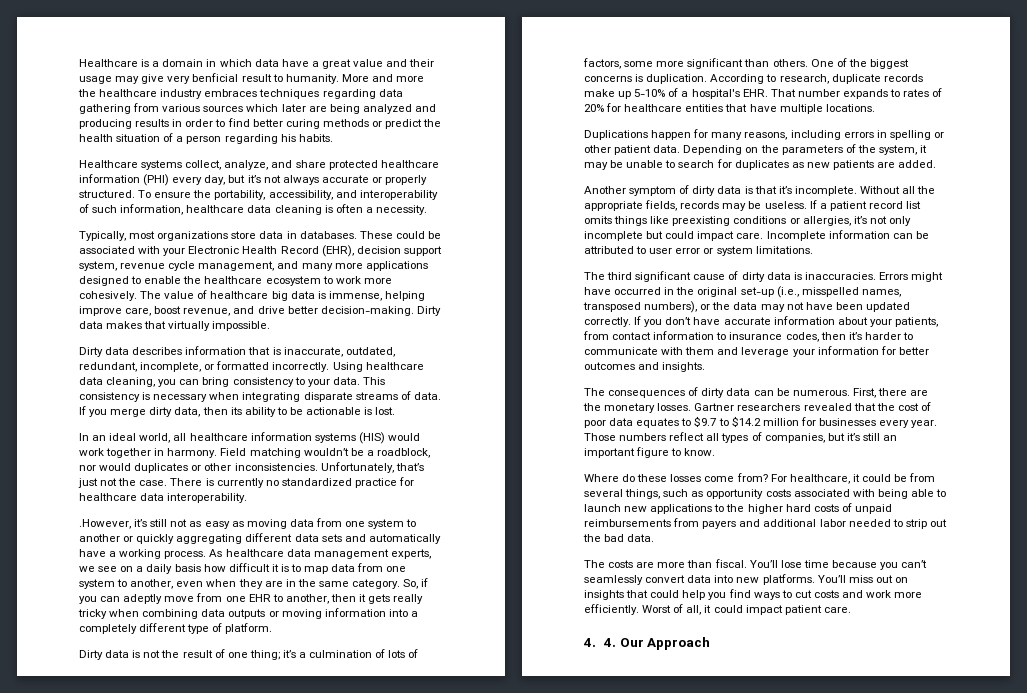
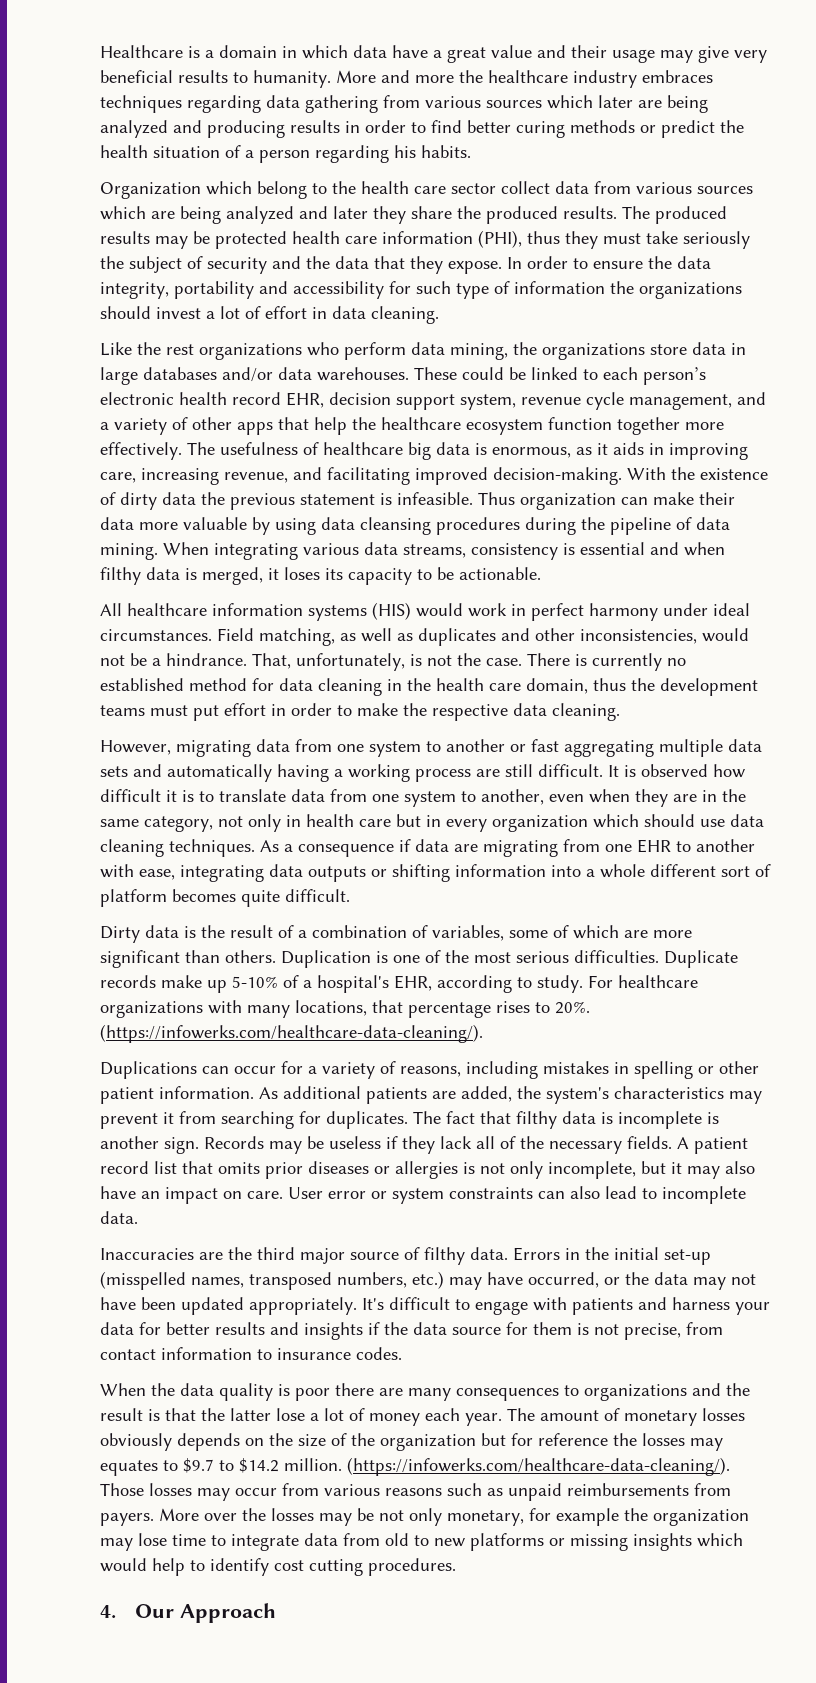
[192,73,272,82] benficial result -> [100,70,228,83] beneficial results
[79,160,439,170] [79,174,428,186] [79,190,438,200] [79,204,427,215] [79,231,441,241] [79,245,354,257] Healthcare systems collect, analyze, and share protected healthcare information (PHI) every day, but it’s not always accurate or properly structured. To ensure the portability, accessibility, and interoperability of such information, healthcare data cleaning is often a necessity. // Typically, most organizations store data in databases. These could be associated with your Electronic Health Record (EHR), -> [100,181,753,199] [100,206,727,224] [100,230,750,249] [100,256,711,274] [100,281,742,299] [100,306,439,324] [100,342,746,360] [100,367,706,385] [100,392,324,408] Organization which belong to the health care sector collect data from various sources which are being analyzed and later they share the produced results. The produced results may be protected health care information (PHI), thus they must take seriously the subject of security and the data that they expose. In order to ensure the data integrity, portability and accessibility for such type of information the organizations should invest a lot of effort in data cleaning. // Like the rest organizations who perform data mining, the organizations store data in large databases and/or data warehouses. These could be linked to each person’s electronic health record EHR,
[301,261,428,271] [79,276,392,286] [79,291,195,301] many more applications designed to enable the healthcare ecosystem to work more cohesively. The value -> [100,417,724,435] [100,442,298,460] a variety of other apps that help the healthcare ecosystem function together more effectively. The usefulness
[328,291,425,301] [79,306,441,316] [79,321,271,331] [79,346,395,357] [79,361,424,372] [79,377,385,387] [79,391,441,402] [79,406,396,417] [79,433,187,443] immense, helping improve care, boost revenue, and drive better decision-making. Dirty data makes that virtually impossible. // Dirty data describes information that is inaccurate, outdated, redundant, incomplete, or formatted incorrectly. Using healthcare data cleaning, you can bring consistency to your data. This consistency is necessary when integrating disparate streams of data. If you merge dirty data, then its ability to be actionable is lost. // In an ideal world, all -> [492,442,748,460] [100,467,768,485] [100,492,735,510] [100,517,730,535] [100,542,725,560] [100,567,541,585] [100,603,122,616] enormous, as it aids in improving care, increasing revenue, and facilitating improved decision-making. With the existence of dirty data the previous statement is infeasible. Thus organization can make their data more valuable by using data cleansing procedures during the pipeline of data mining. When integrating various data streams, consistency is essential and when filthy data is merged, it loses its capacity to be actionable. // All
[106,448,430,458] [79,462,424,473] [78,478,98,488] together in harmony. Field matching wouldn’t be a roadblock, nor would duplicates or other inconsistencies. Unfortunately, that’s just -> [511,603,750,621] [100,628,749,646] [100,653,422,671] in perfect harmony under ideal circumstances. Field matching, as well as duplicates and other inconsistencies, would not be a hindrance. That, unfortunately, is
[281,477,415,488] [79,493,248,503] [79,519,287,529] standardized practice for healthcare data interoperability. // .However, it’s still not as easy as moving -> [100,678,758,696] [100,703,620,721] [100,740,251,757] established method for data cleaning in the health care domain, thus the development teams must put effort in order to make the respective data cleaning. // However, migrating
[136,533,293,544] quickly aggregating different -> [531,739,723,757] fast aggregating multiple
[79,549,106,557] have -> [277,764,329,782] having
[164,549,431,559] [79,564,201,574] process. As healthcare data management experts, we see on a daily basis -> [415,764,708,782] process are still difficult. It is observed
[304,566,329,574] map -> [219,789,286,802] translate
[352,578,429,589] [79,593,424,604] [78,609,199,619] category. So, if you can adeptly move from one EHR to another, then it gets really tricky when combining -> [144,814,764,832] [100,839,755,857] [100,864,264,882] category, not only in health care but in every organization which should use data cleaning techniques. As a consequence if data are migrating from one EHR to another with ease, integrating
[281,609,322,619] moving -> [392,864,450,882] shifting
[79,623,273,634] completely different type of platform. -> [600,864,771,878] [100,889,350,907] whole different sort of platform becomes quite difficult.
[143,650,161,658] not -> (196, 932) none
[227,649,419,660] [583,58,909,69] [584,74,881,84] one thing; it’s a culmination of lots of factors, some more significant than others. One of the biggest concerns is duplication. According to research, duplicate -> [298,925,692,941] [100,950,738,968] a combination of variables, some of which are more significant than others. Duplication is one of the most serious difficulties. Duplicate
[742,88,943,99] [584,103,875,114] [584,129,743,140] EHR. That number expands to rates of 20% for healthcare entities that have multiple locations. // Duplications happen for many -> [394,975,698,993] [100,1000,590,1018] [100,1024,483,1043] [100,1061,396,1079] EHR, according to study. For healthcare organizations with many locations, that percentage rises to 20%. (https://infowerks.com/healthcare-data-cleaning/). // Duplications can occur for a variety of
[843,132,874,138] errors -> [543,1061,609,1074] mistakes
[653,144,928,155] [584,159,937,170] [584,185,936,196] [584,200,922,211] [584,216,911,226] [584,230,929,241] [584,246,813,256] [584,271,944,282] [584,286,901,298] [583,301,698,313] data. Depending on the parameters of the system, it may be unable to search for duplicates as new patients are added. // Another symptom of dirty data is that it’s incomplete. Without all the appropriate fields, records may be useless. If a patient record list omits things like preexisting conditions or allergies, it’s not only incomplete but could impact care. Incomplete information can be attributed to user error or system limitations. // The third significant cause of dirty data is inaccuracies. Errors might have occurred in the original set-up (i.e., misspelled names, transposed numbers), -> [159,1086,762,1104] [100,1111,719,1129] [100,1136,748,1154] [100,1161,755,1179] [100,1186,746,1204] [100,1211,138,1224] [100,1247,711,1265] [100,1271,599,1290] information. As additional patients are added, the system's characteristics may prevent it from searching for duplicates. The fact that filthy data is incomplete is another sign. Records may be useless if they lack all of the necessary fields. A patient record list that omits prior diseases or allergies is not only incomplete, but it may also have an impact on care. User error or system constraints can also lead to incomplete data. // Inaccuracies are the third major source of filthy data. Errors in the initial set-up (misspelled names, transposed numbers, etc.) may have occurred,
[584,316,938,327] correctly. If you don’t have accurate information about your patients, -> [249,1297,770,1315] [100,1322,681,1340] appropriately. It's difficult to engage with patients and harness your data for better results and insights if the data source for them is not precise,
[785,332,913,342] [584,346,929,357] [584,362,706,372] [584,387,929,398] [583,402,931,413] [584,418,634,428] codes, then it’s harder to communicate with them and leverage your information for better outcomes and insights. // The consequences of dirty data can be numerous. First, there are the monetary losses. Gartner researchers revealed that the cost of poor data -> [356,1347,402,1360] [100,1383,750,1401] [100,1408,745,1426] [100,1433,723,1451] codes. // When the data quality is poor there are many consequences to organizations and the result is that the latter lose a lot of money each year. The amount of monetary losses obviously depends on the size of the organization but for reference the losses may
[762,417,938,428] [584,432,898,443] [584,447,716,458] [584,473,936,484] [584,489,947,499] [584,503,892,514] [584,518,947,529] [583,534,655,542] [584,559,928,570] [584,574,908,585] [584,589,923,600] [584,604,851,615] [583,638,617,647] million for businesses every year. Those numbers reflect all types of companies, but it’s still an important figure to know. // Where do these losses come from? For healthcare, it could be from several things, such as opportunity costs associated with being able to launch new applications to the higher hard costs of unpaid reimbursements from payers and additional labor needed to strip out the bad data. // The costs are more than fiscal. You’ll lose time because you can’t seamlessly convert data into new platforms. You’ll miss out on insights that could help you find ways to cut costs and work more efficiently. Worst of all, it could impact patient care. // 4. 4. -> [284,1457,730,1476] [100,1483,731,1501] [100,1508,749,1526] [100,1533,743,1551] [100,1558,456,1576] [100,1605,116,1619] million. (https://infowerks.com/healthcare-data-cleaning/). Those losses may occur from various reasons such as unpaid reimbursements from payers. More over the losses may be not only monetary, for example the organization may lose time to integrate data from old to new platforms or missing insights which would help to identify cost cutting procedures. // 4.

